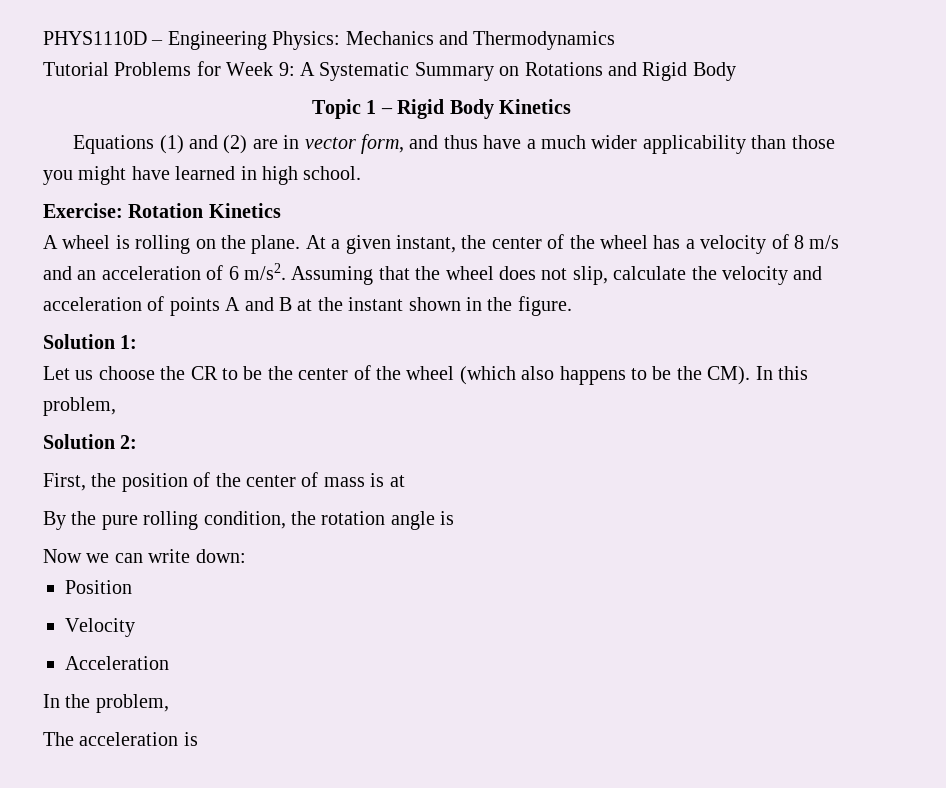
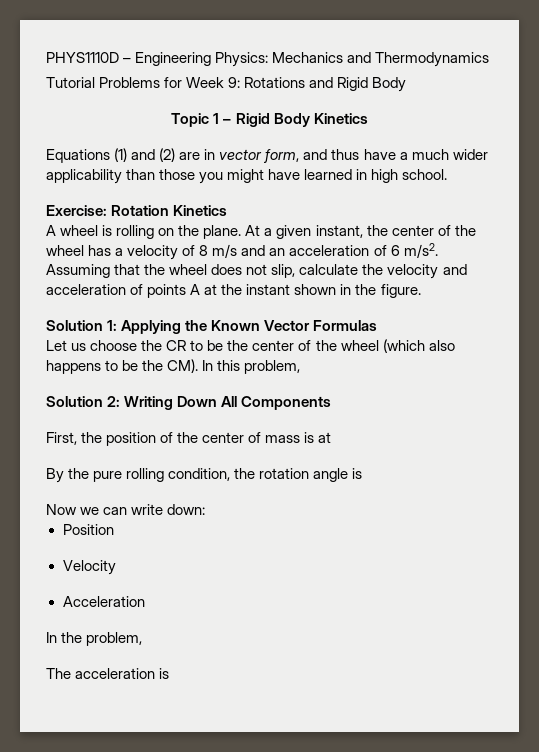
[300,62,520,81] A Systematic Summary on -> (241, 82) none
[244,297,292,311] and B -> (201, 289) none
(138, 342) none -> [121,320,378,334] Applying the Known Vector Formulas
(138, 442) none -> [124,396,332,410] Writing Down All Components

